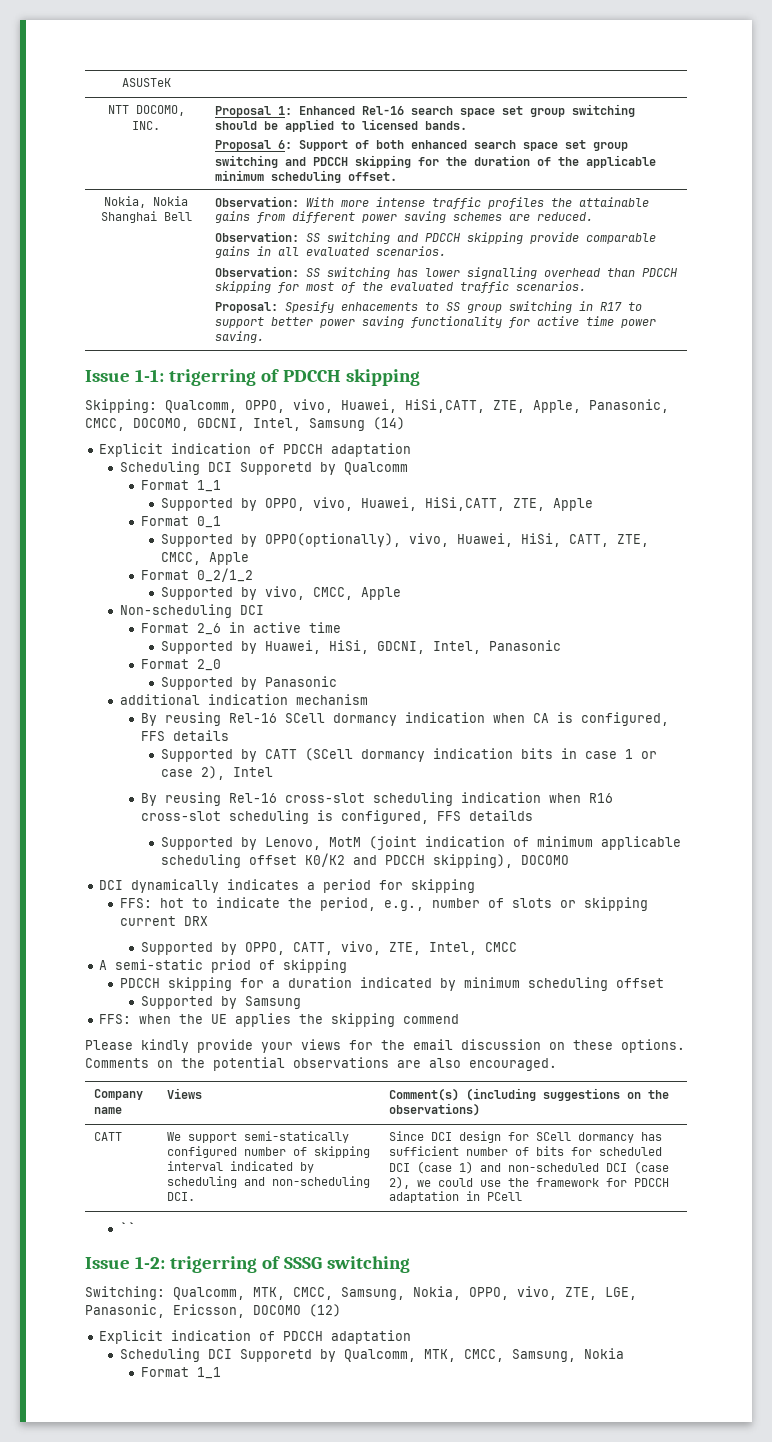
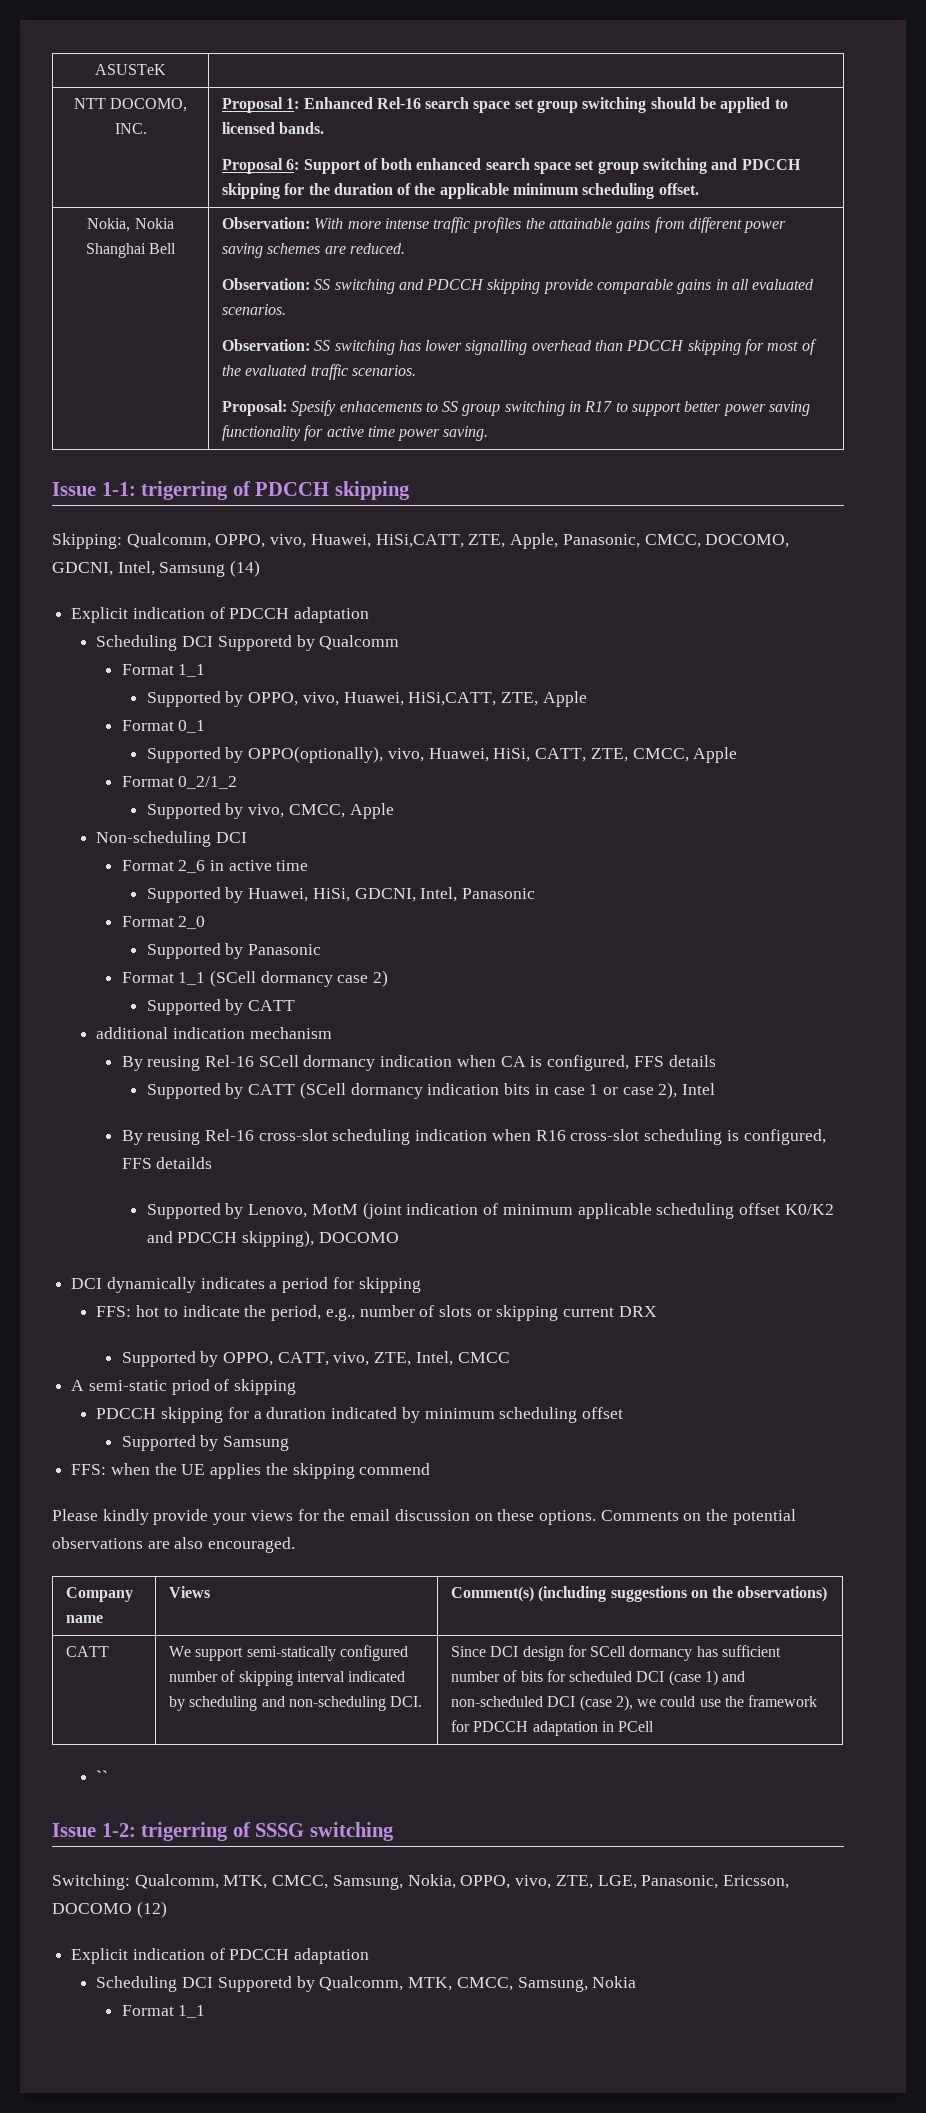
(338, 681) none -> [121,970,389,987] [146,999,296,1015] // Format 1_1 (SCell dormancy case 2) // Supported by CATT

